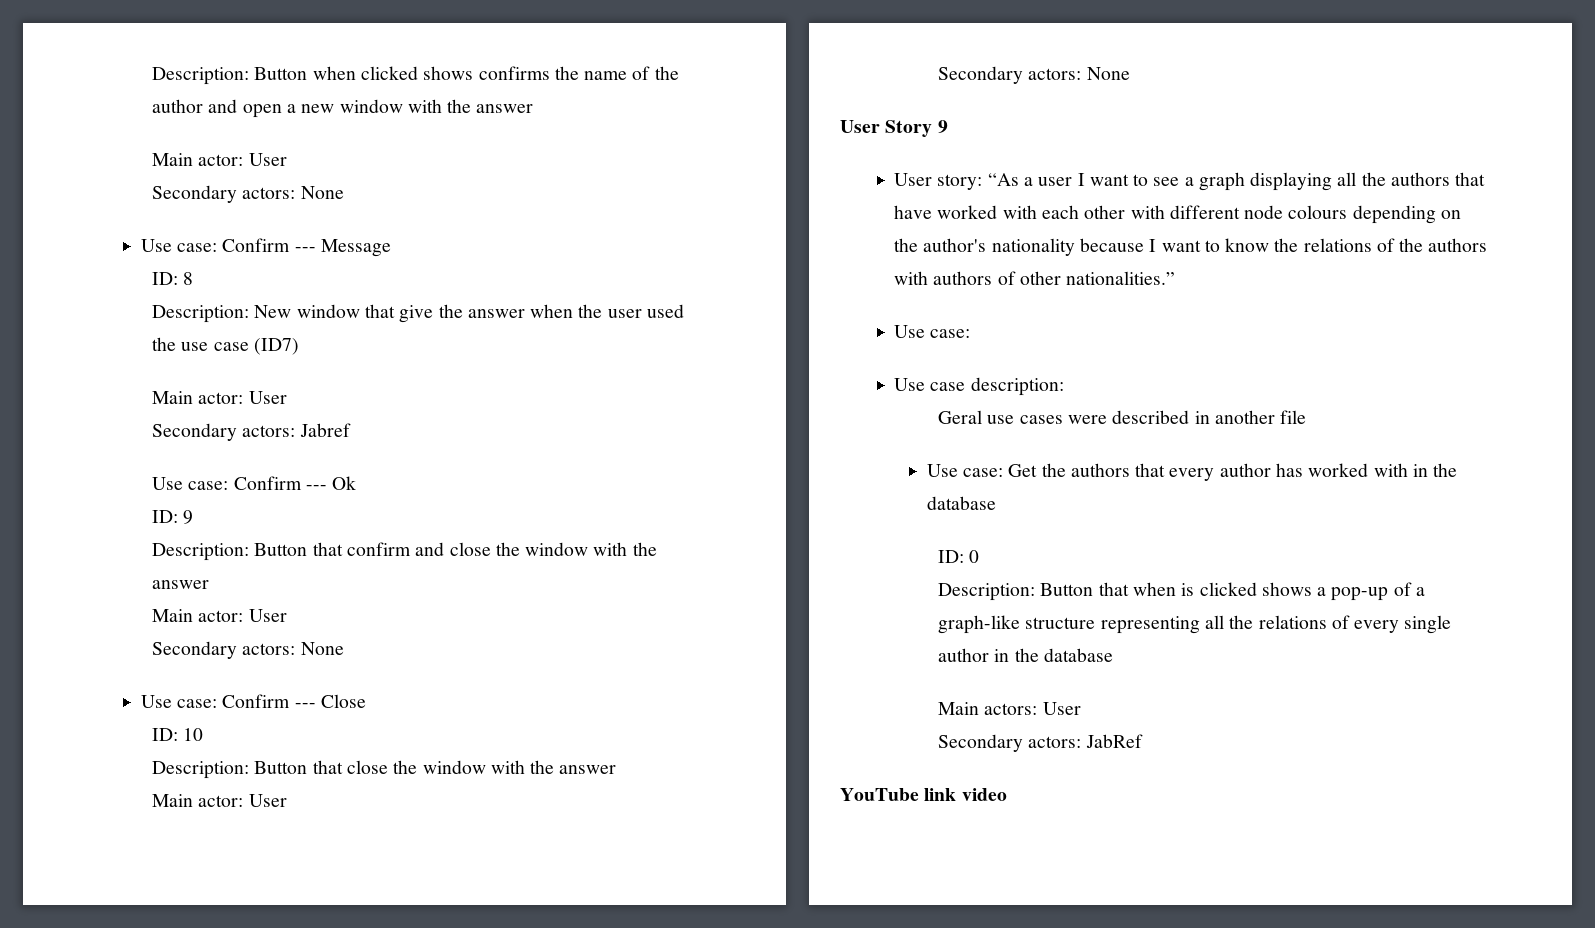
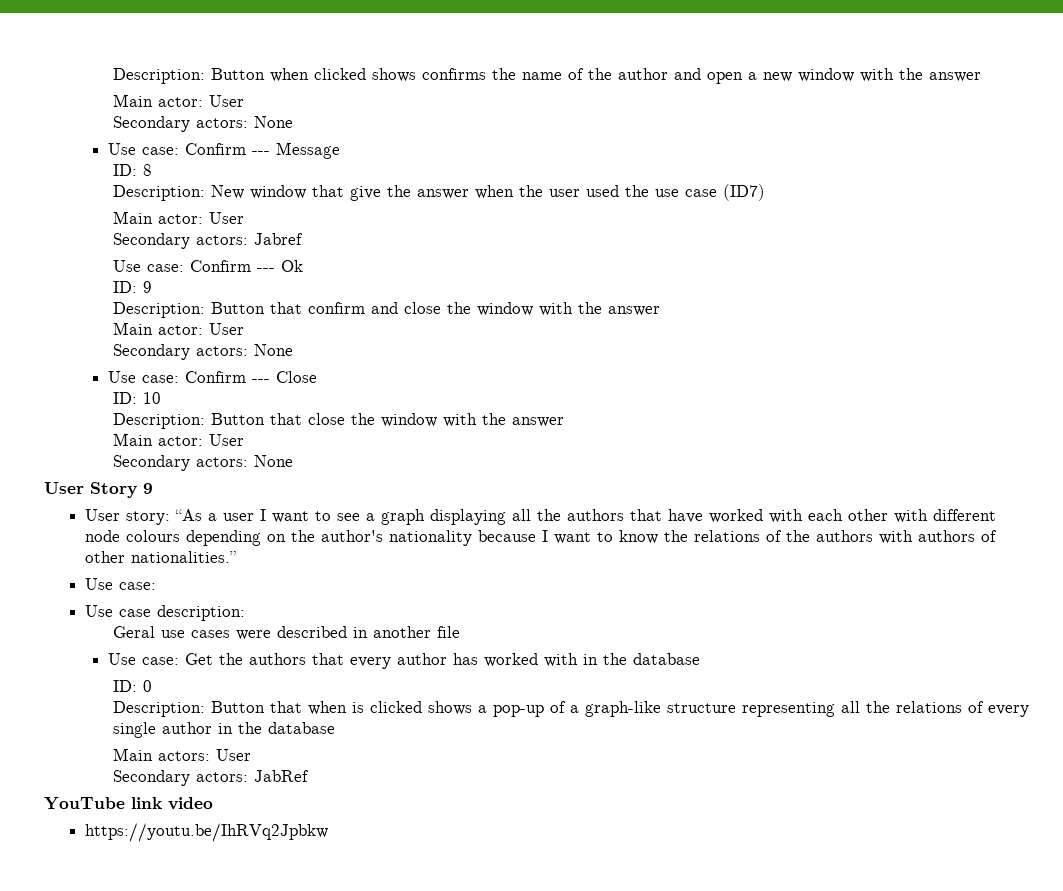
(1007, 794) none -> [85,823,329,842] // https://youtu.be/IhRVq2Jpbkw

